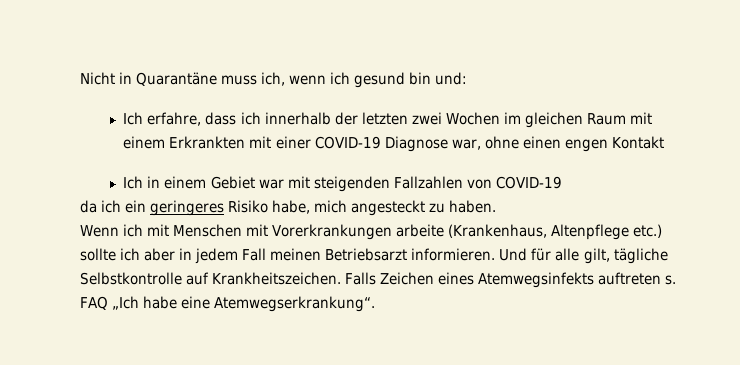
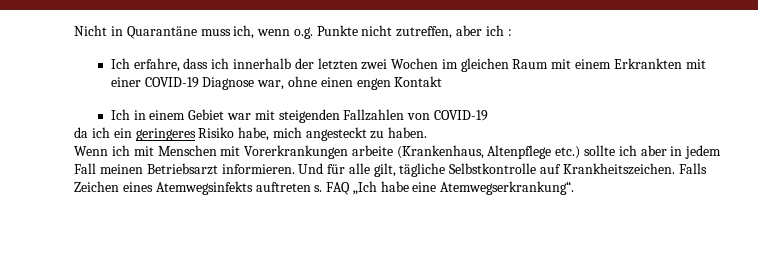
[330,72,468,88] ich gesund bin und: -> [293,25,512,39] o.g. Punkte nicht zutreffen, aber ich :

